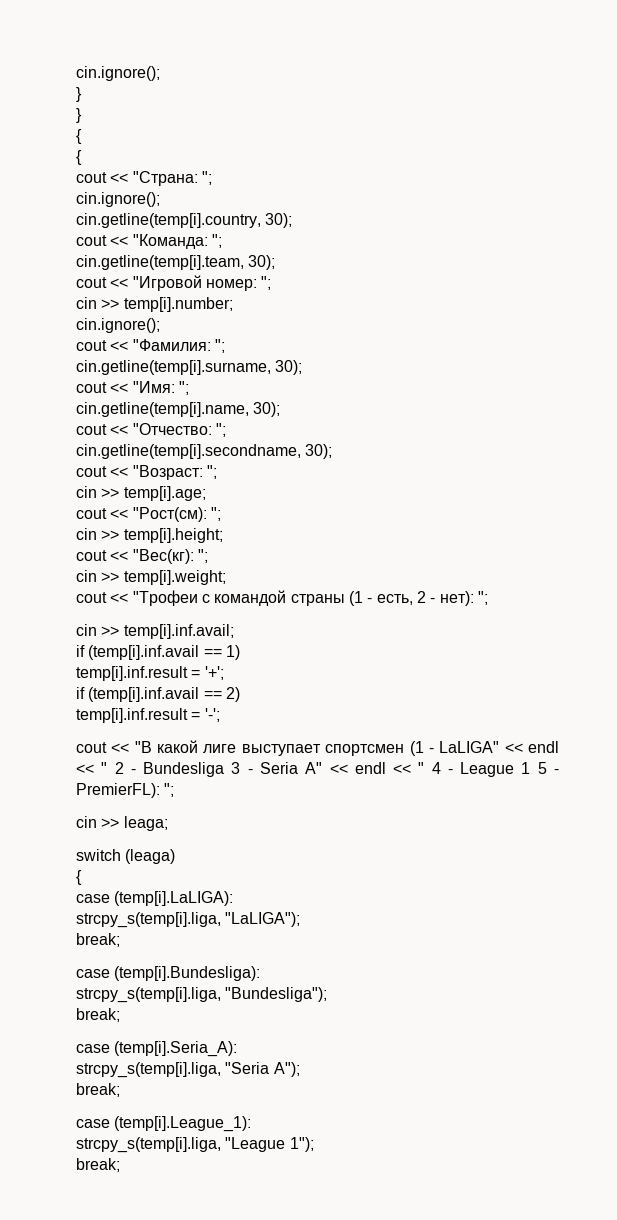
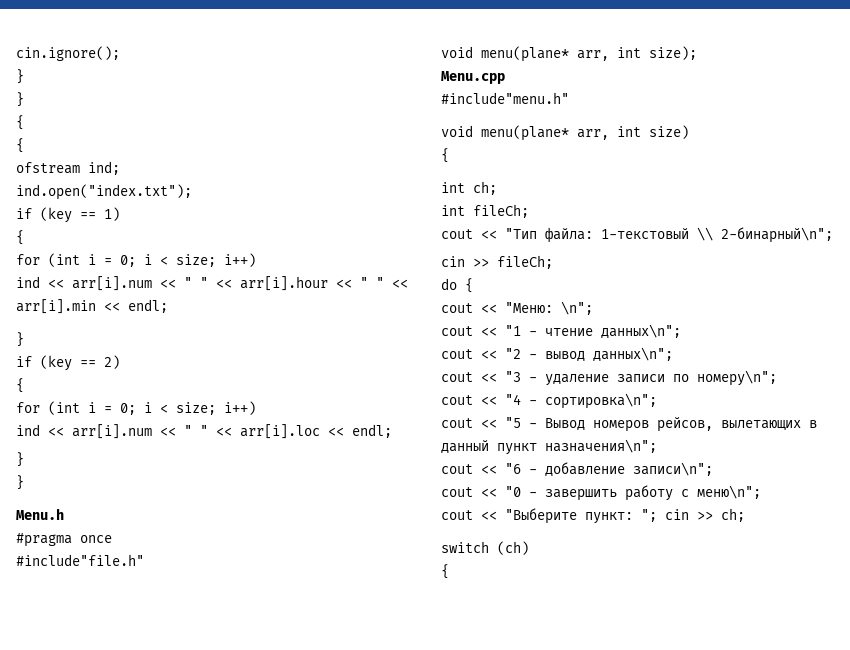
[76,171,212,186] [76,192,160,207] [76,213,293,228] [76,234,222,249] [76,255,276,270] [76,275,272,291] [76,297,233,312] [76,318,160,333] [76,339,225,353] [76,360,303,375] [76,381,189,395] [76,402,281,417] [76,423,226,437] [76,444,333,459] [76,465,217,480] [76,486,206,501] [76,507,221,522] [76,528,223,543] [76,549,208,564] [76,570,226,585] [76,590,488,606] [76,624,234,639] [76,645,240,660] [76,666,224,681] [76,687,240,702] [76,708,220,723] [76,740,559,756] [76,762,559,777] [76,783,175,798] [76,816,168,831] cout << "Страна: "; // cin.ignore(); // cin.getline(temp[i].country, 30); // cout << "Команда: "; // cin.getline(temp[i].team, 30); // cout << "Игровой номер: "; // cin >> temp[i].number; // cin.ignore(); // cout << "Фамилия: "; // cin.getline(temp[i].surname, 30); // cout << "Имя: "; // cin.getline(temp[i].name, 30); // cout << "Отчество: "; // cin.getline(temp[i].secondname, 30); // cout << "Возраст: "; // cin >> temp[i].age; // cout << "Рост(см): "; // cin >> temp[i].height; // cout << "Вес(кг): "; // cin >> temp[i].weight; // cout << "Трофеи с командой страны (1 - eсть, 2 - нет): "; // cin >> temp[i].inf.avail; // if (temp[i].inf.avail == 1) // temp[i].inf.result = '+'; // if (temp[i].inf.avail == 2) // temp[i].inf.result = '-'; // cout << "В какой лиге выступает спортсмен (1 - LaLIGA" << endl << " 2 - Bundesliga 3 - Seria A" << endl << " 4 - League 1 5 - PremierFL): "; // cin >> leaga; -> [16,161,120,175] [16,184,192,200] [16,207,120,223] [16,230,24,245] [16,253,256,267] [16,276,408,291] [16,299,168,314] [16,332,24,347] [16,355,120,371] [16,378,24,393] [16,401,256,415] [16,424,392,439] [16,452,24,467] [16,475,24,490] [16,508,64,520] [16,533,112,547] [16,554,144,566] [441,46,697,62] [441,71,505,84] [441,92,569,104] [441,125,689,141] [441,148,449,163] [441,181,497,195] [441,204,529,218] [441,227,833,243] [441,255,553,269] [441,278,473,293] [441,301,593,315] [441,324,681,338] [441,347,673,361] [441,370,777,386] [441,393,657,409] [441,417,817,432] [441,439,657,455] [441,462,713,476] [441,485,761,501] [441,508,745,524] ofstream ind; // ind.open("index.txt"); // if (key == 1) // { // for (int i = 0; i < size; i++) // ind << arr[i].num << " " << arr[i].hour << " " << arr[i].min << endl; // } // if (key == 2) // { // for (int i = 0; i < size; i++) // ind << arr[i].num << " " << arr[i].loc << endl; // } // } // Menu.h // #pragma once // #include"file.h" // void menu(plane* arr, int size); // Menu.cpp // #include"menu.h" // void menu(plane* arr, int size) // { // int ch; // int fileCh; // cout << "Тип файла: 1-текстовый \\ 2-бинарный\n"; // cin >> fileCh; // do { // cout << "Меню: \n"; // cout << "1 - чтение данных\n"; // cout << "2 - вывод данных\n"; // cout << "3 - удаление записи по номеру\n"; // cout << "4 - сортировка\n"; // cout << "5 - Вывод номеров рейсов, вылетающих в данный пункт назначения\n"; // cout << "6 - добавление записи\n"; // cout << "0 - завершить работу с меню\n"; // cout << "Выберите пункт: "; cin >> ch;
[125,849,176,864] [76,870,82,885] [76,891,234,906] [76,912,301,928] [76,933,120,947] [76,966,261,981] [76,987,328,1003] [76,1008,120,1022] [76,1041,238,1057] [76,1062,300,1078] [76,1083,120,1097] [76,1116,252,1132] [76,1137,314,1153] [76,1158,120,1172] (leaga) // { // case (temp[i].LaLIGA): // strcpy_s(temp[i].liga, "LaLIGA"); // break; // case (temp[i].Bundesliga): // strcpy_s(temp[i].liga, "Bundesliga"); // break; // case (temp[i].Seria_A): // strcpy_s(temp[i].liga, "Seria A"); // break; // case (temp[i].League_1): // strcpy_s(temp[i].liga, "League 1"); // break; -> [497,541,529,555] [441,564,449,579] (ch) // {

